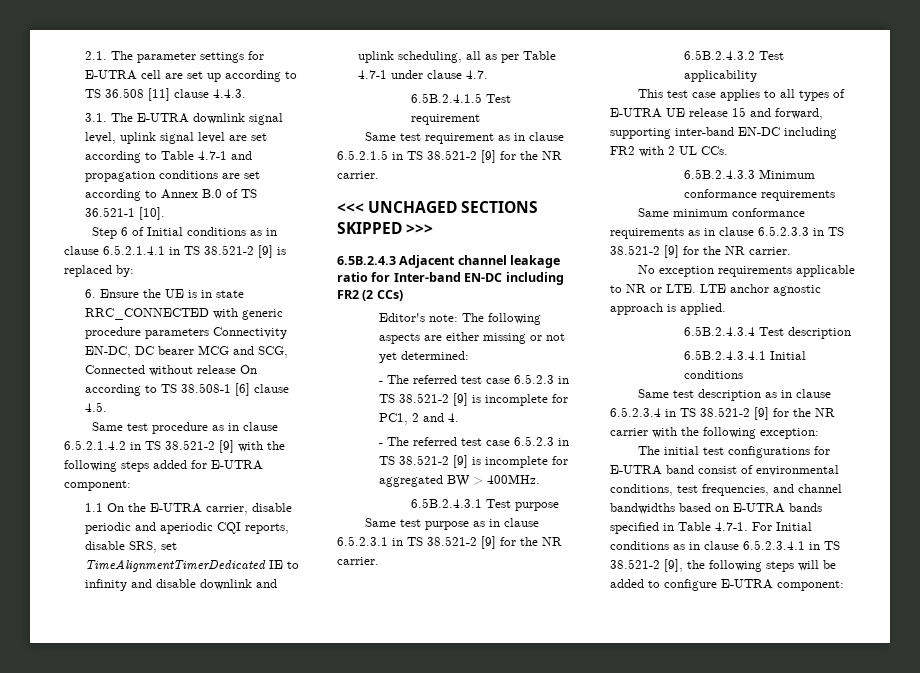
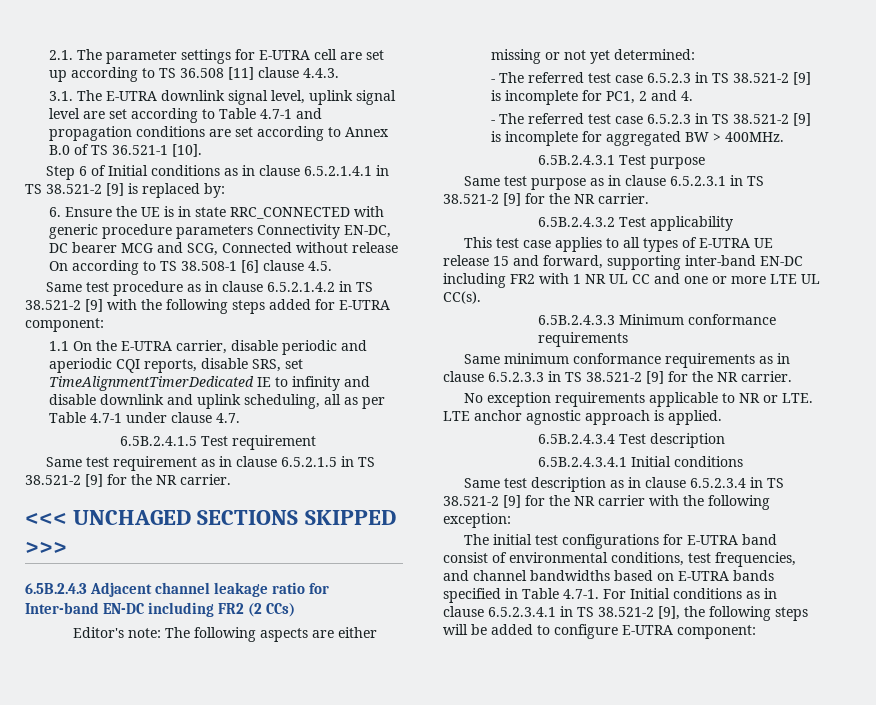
[668,146,728,155] 2 UL CCs. -> [573,273,820,284] [443,291,481,304] 1 NR UL CC and one or more LTE UL CC(s).

